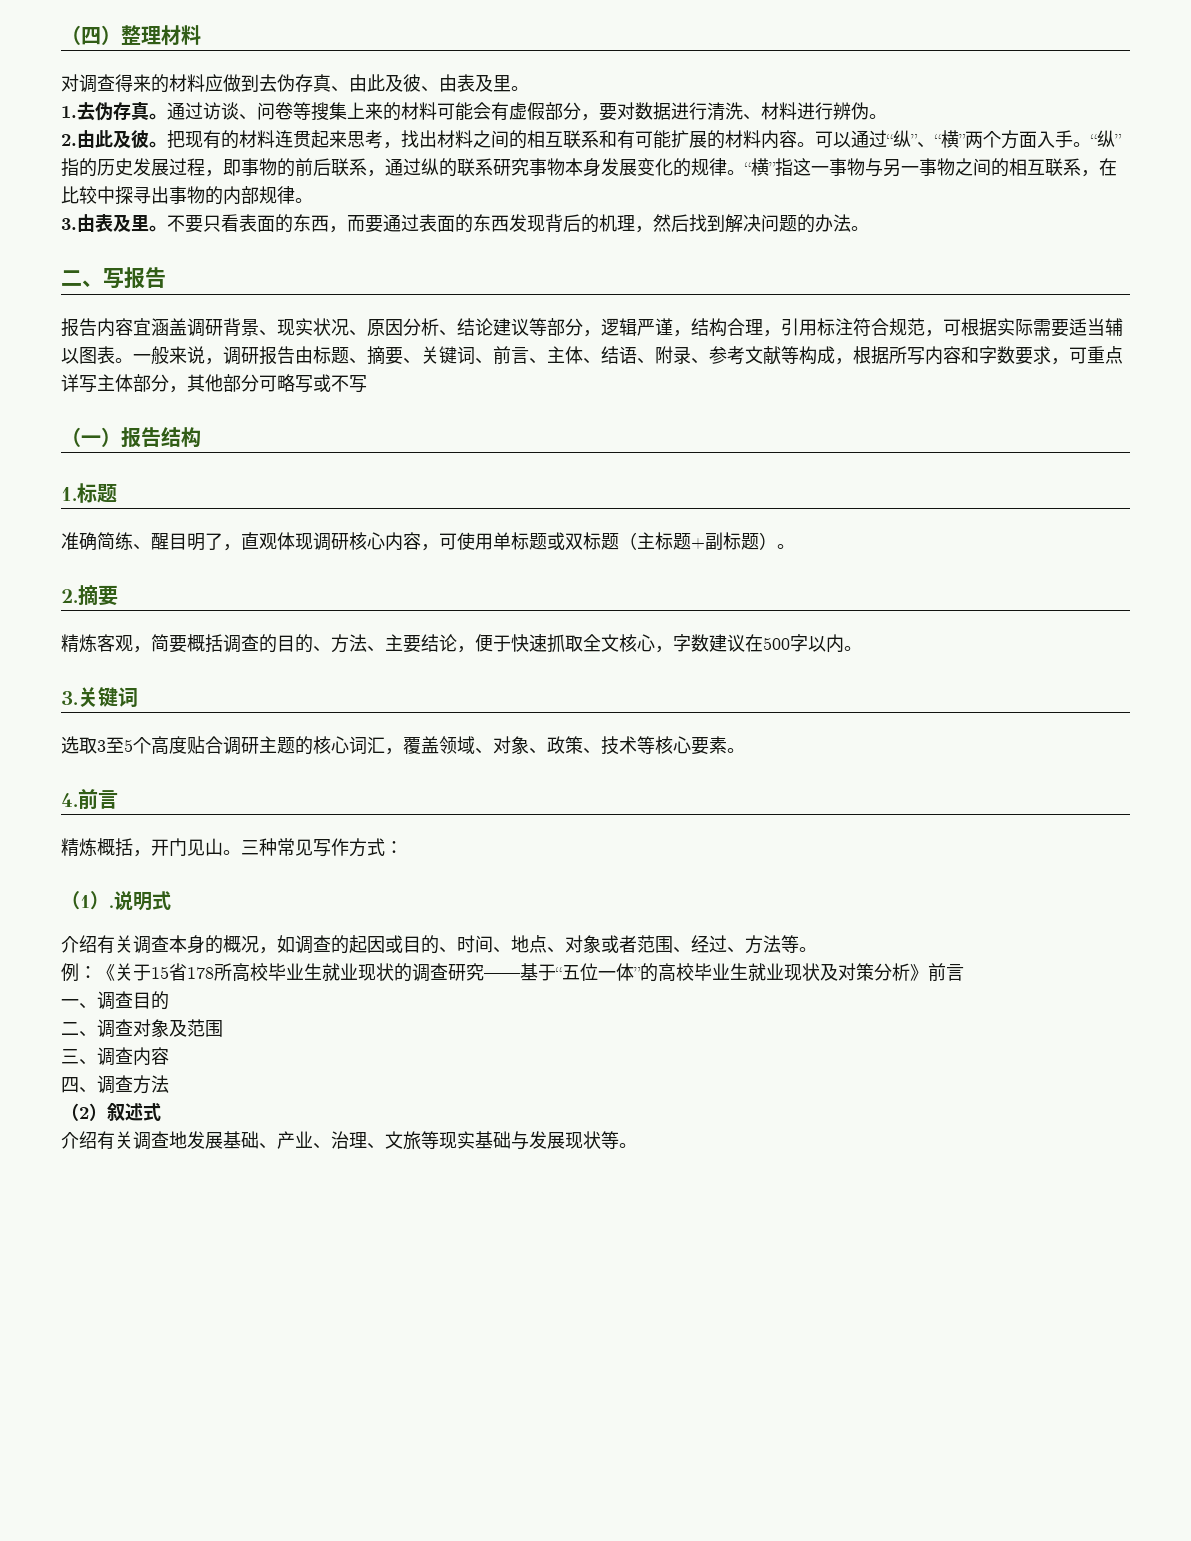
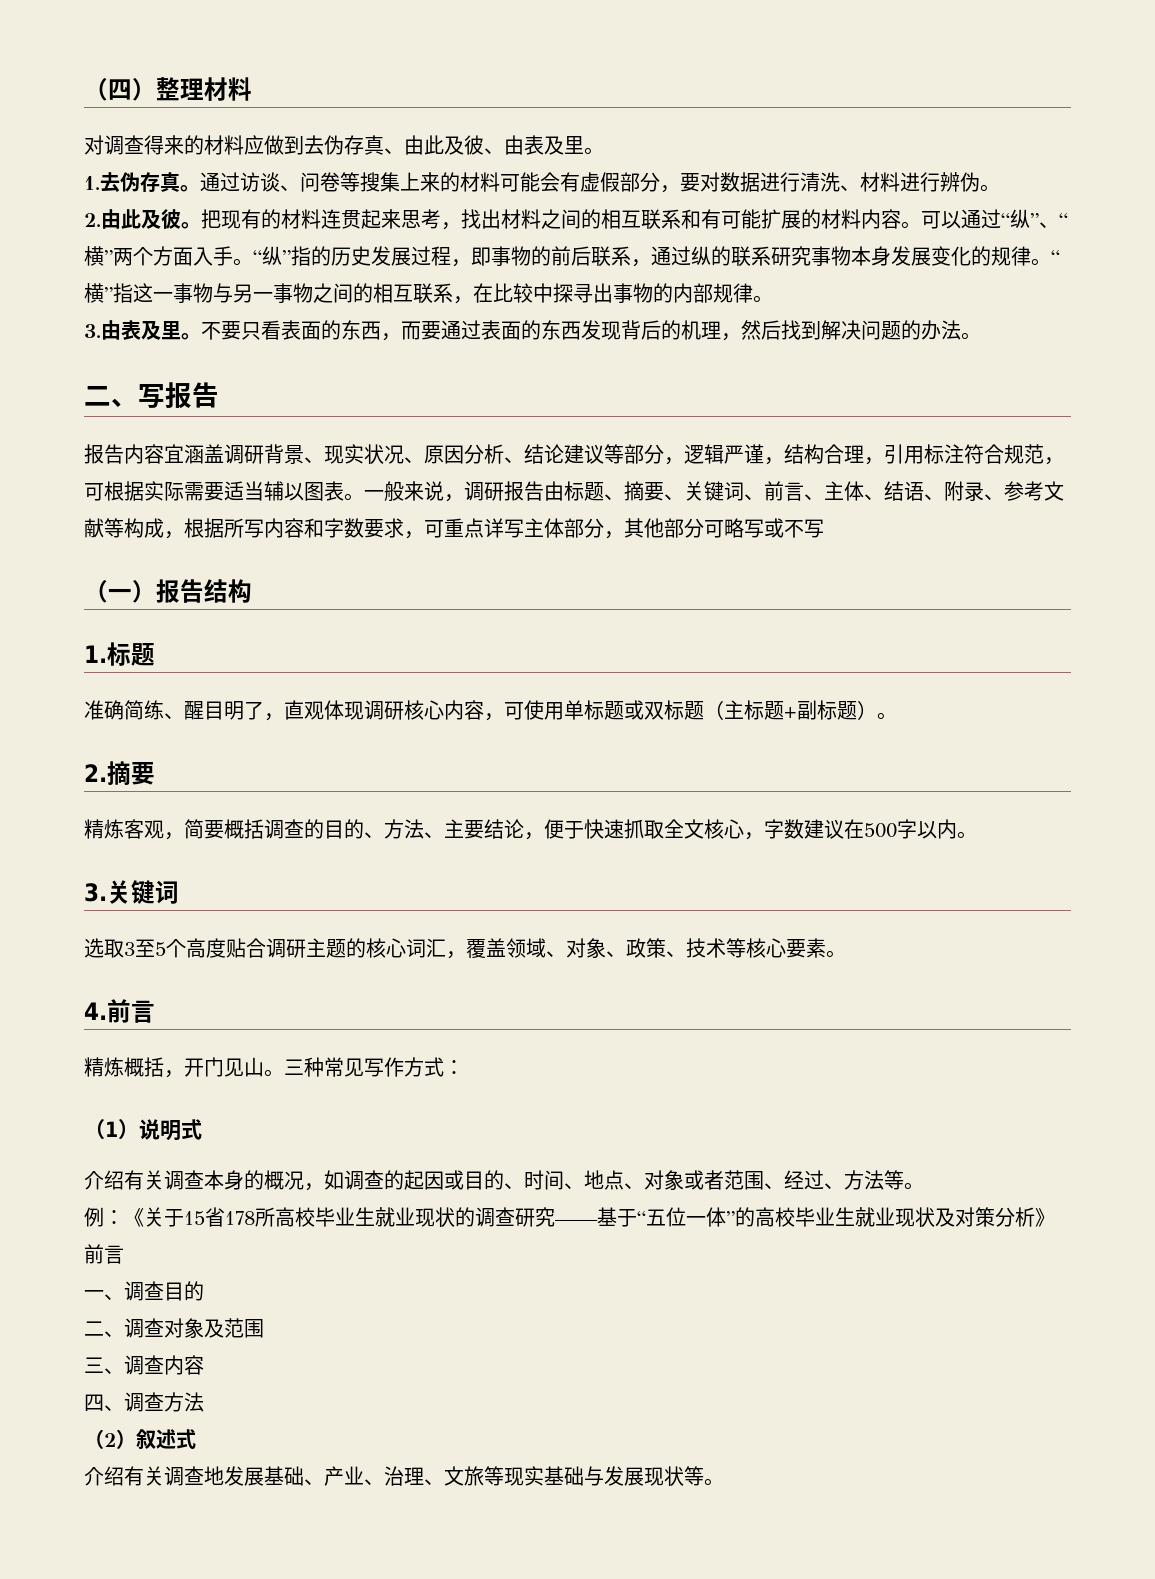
[109,905,114,908] . -> (139, 1129) none

